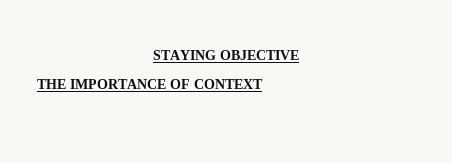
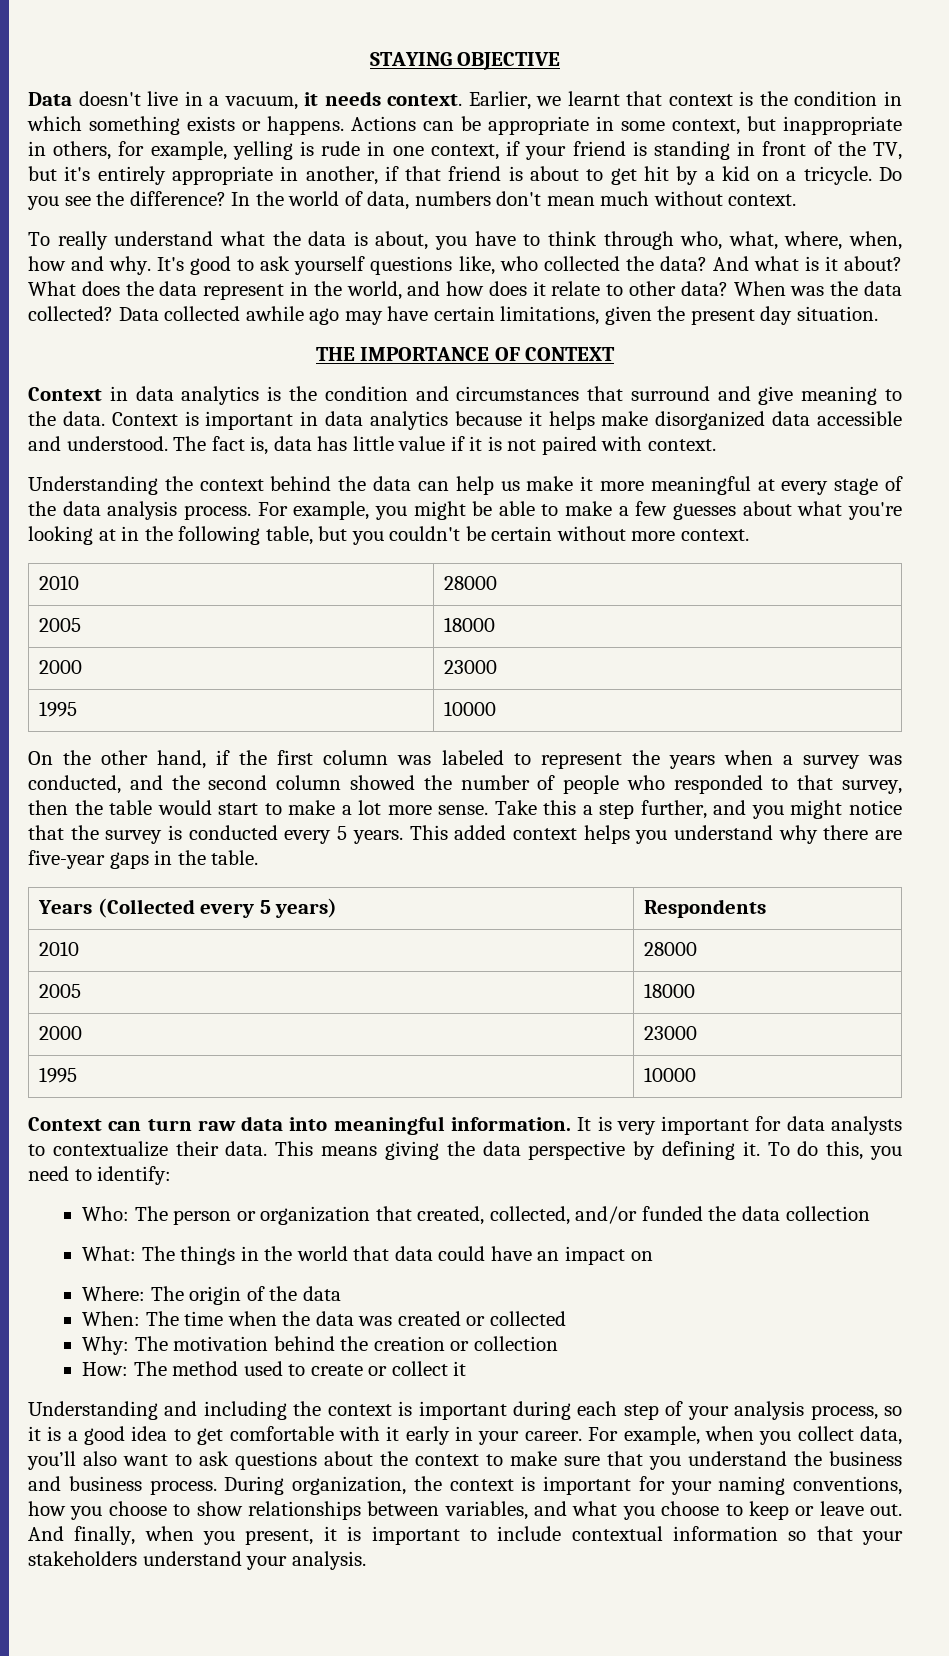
[37,79,263,89] THE IMPORTANCE OF CONTEXT -> [28,91,902,110] [27,116,902,135] [28,141,903,160] [28,166,902,185] [27,191,797,210] [28,231,902,250] [28,256,902,275] [28,281,902,300] [28,306,878,325] [315,347,616,361] [28,386,903,405] [28,411,902,430] [28,436,717,455] [28,476,903,495] [28,501,902,520] [28,526,749,545] [39,575,80,590] [444,576,498,590] [39,618,82,632] [444,617,496,632] [39,660,83,674] [444,660,498,674] [39,701,78,717] [444,701,497,716] [28,750,903,769] [28,775,903,794] [28,800,902,819] [28,825,902,844] [28,850,259,869] [38,898,338,918] [644,899,767,918] [39,941,80,956] [644,942,698,956] [39,984,82,998] [644,983,696,998] [39,1026,83,1040] [644,1026,698,1040] [39,1067,78,1083] [644,1067,697,1082] [28,1116,903,1135] [28,1141,902,1160] [28,1166,172,1185] [82,1206,870,1225] [82,1246,653,1265] [82,1286,341,1305] [82,1311,566,1326] [82,1336,558,1355] [82,1361,467,1376] [28,1401,903,1420] [28,1426,902,1445] [27,1451,902,1470] [28,1476,902,1495] [28,1501,902,1520] [28,1526,903,1545] [28,1551,366,1570] Data doesn't live in a vacuum, it needs context. Earlier, we learnt that context is the condition in which something exists or happens. Actions can be appropriate in some context, but inappropriate in others, for example, yelling is rude in one context, if your friend is standing in front of the TV, but it's entirely appropriate in another, if that friend is about to get hit by a kid on a tricycle. Do you see the difference? In the world of data, numbers don't mean much without context. // To really understand what the data is about, you have to think through who, what, where, when, how and why. It's good to ask yourself questions like, who collected the data? And what is it about? What does the data represent in the world, and how does it relate to other data? When was the data collected? Data collected awhile ago may have certain limitations, given the present day situation. // THE IMPORTANCE OF CONTEXT // Context in data analytics is the condition and circumstances that surround and give meaning to the data. Context is important in data analytics because it helps make disorganized data accessible and understood. The fact is, data has little value if it is not paired with context. // Understanding the context behind the data can help us make it more meaningful at every stage of the data analysis process. For example, you might be able to make a few guesses about what you're looking at in the following table, but you couldn't be certain without more context. // 2010 | 28000 // 2005 | 18000 // 2000 | 23000 // 1995 | 10000 // On the other hand, if the first column was labeled to represent the years when a survey was conducted, and the second column showed the number of people who responded to that survey, then the table would start to make a lot more sense. Take this a step further, and you might notice that the survey is conducted every 5 years. This added context helps you understand why there are five-year gaps in the table. // Years (Collected every 5 years) | Respondents // 2010 | 28000 // 2005 | 18000 // 2000 | 23000 // 1995 | 10000 // Context can turn raw data into meaningful information. It is very important for data analysts to contextualize their data. This means giving the data perspective by defining it. To do this, you need to identify: // Who: The person or organization that created, collected, and/or funded the data collection // What: The things in the world that data could have an impact on // Where: The origin of the data // When: The time when the data was created or collected // Why: The motivation behind the creation or collection // How: The method used to create or collect it // Understanding and including the context is important during each step of your analysis process, so it is a good idea to get comfortable with it early in your career. For example, when you collect data, you’ll also want to ask questions about the context to make sure that you understand the business and business process. During organization, the context is important for your naming conventions, how you choose to show relationships between variables, and what you choose to keep or leave out. And finally, when you present, it is important to include contextual information so that your stakeholders understand your analysis.

